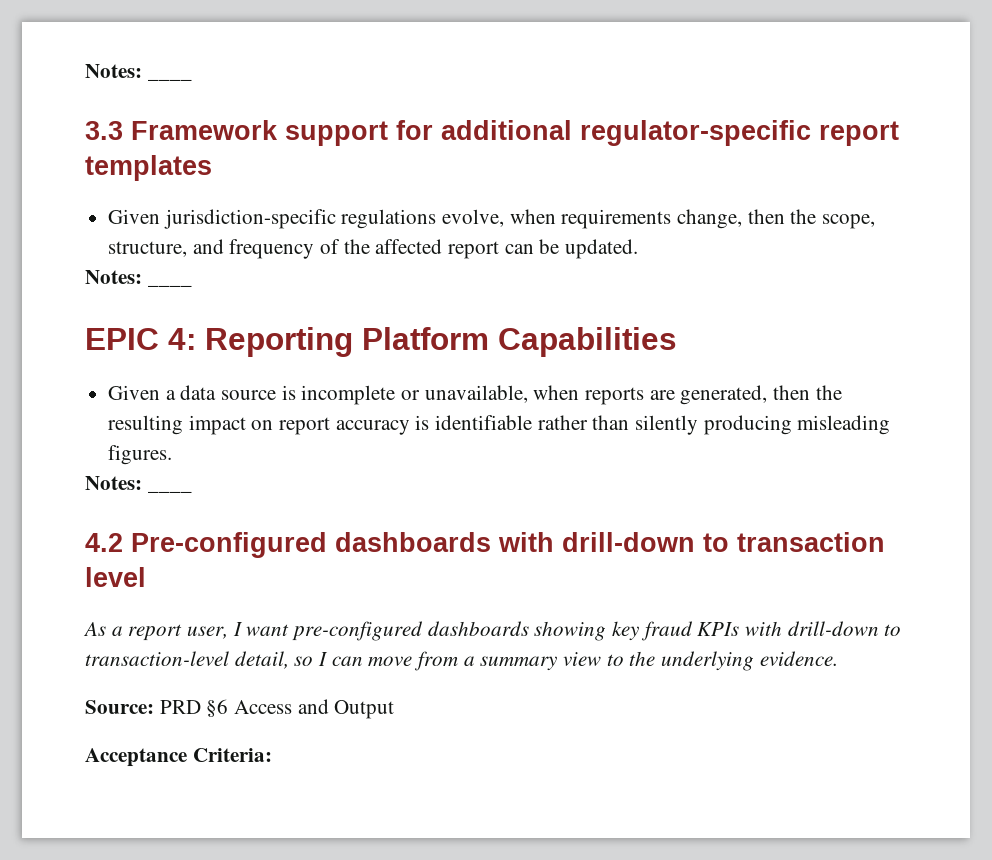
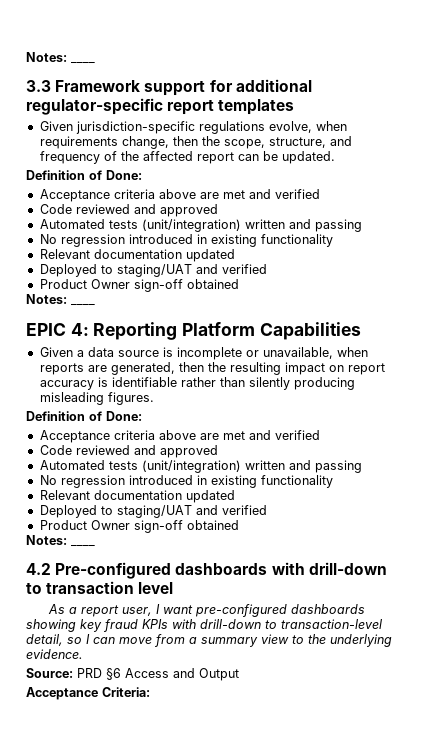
(639, 249) none -> [26,170,142,180] [39,189,320,202] [39,204,218,217] [39,219,362,232] [39,234,333,247] [39,249,235,262] [39,264,267,277] [39,279,239,292] // Definition of Done: // Acceptance criteria above are met and verified // Code reviewed and approved // Automated tests (unit/integration) written and passing // No regression introduced in existing functionality // Relevant documentation updated // Deployed to staging/UAT and verified // Product Owner sign-off obtained
(173, 455) none -> [26,411,142,421] [39,430,320,443] [39,445,218,458] [39,460,362,473] [39,475,333,488] [39,490,235,503] [39,505,267,518] [39,520,239,533] // Definition of Done: // Acceptance criteria above are met and verified // Code reviewed and approved // Automated tests (unit/integration) written and passing // No regression introduced in existing functionality // Relevant documentation updated // Deployed to staging/UAT and verified // Product Owner sign-off obtained

